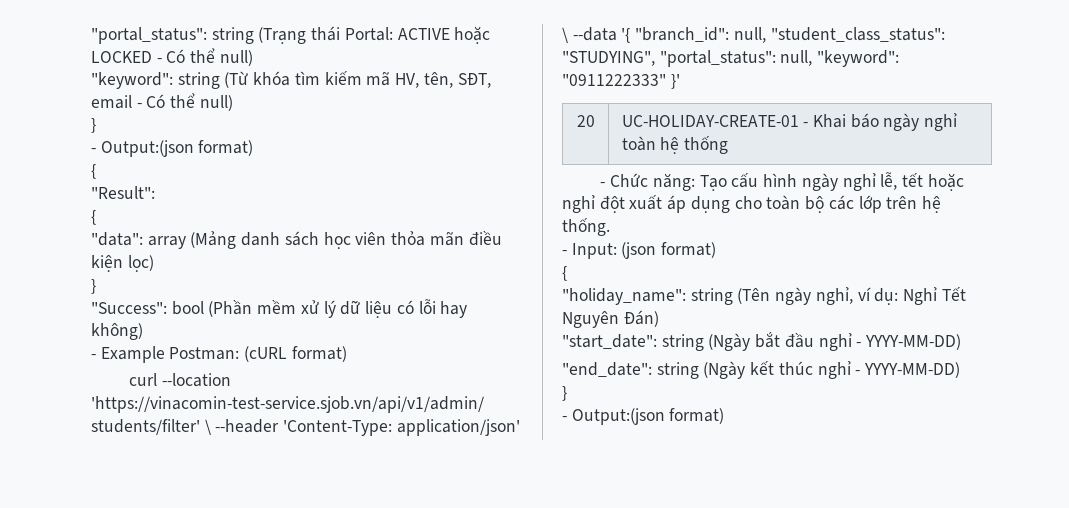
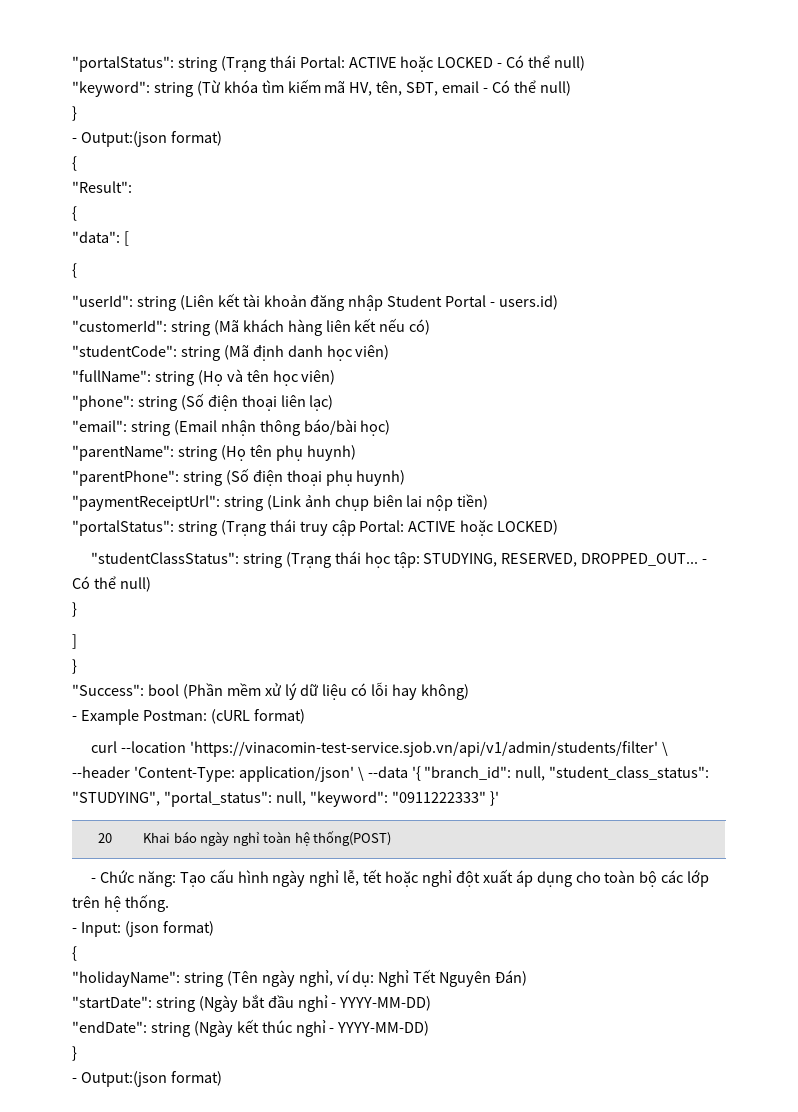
[91,27,207,44] "portal_status": -> [72,56,174,72] "portalStatus":
[147,231,502,249] [91,255,154,272] array (Mảng danh sách học viên thỏa mãn điều kiện lọc) -> [123,231,129,246] [72,263,77,278] [72,293,559,311] [72,318,431,336] [72,345,390,361] [72,369,336,386] [72,393,334,411] [72,419,391,436] [72,445,356,461] [72,468,406,486] [72,494,489,511] [72,519,559,536] [90,551,708,568] [72,576,151,592] [72,602,77,617] [72,634,77,649] [ // { // "userId": string (Liên kết tài khoản đăng nhập Student Portal - users.id) // "customerId": string (Mã khách hàng liên kết nếu có) // "studentCode": string (Mã định danh học viên) // "fullName": string (Họ và tên học viên) // "phone": string (Số điện thoại liên lạc) // "email": string (Email nhận thông báo/bài học) // "parentName": string (Họ tên phụ huynh) // "parentPhone": string (Số điện thoại phụ huynh) // "paymentReceiptUrl": string (Link ảnh chụp biên lai nộp tiền) // "portalStatus": string (Trạng thái truy cập Portal: ACTIVE hoặc LOCKED) // "studentClassStatus": string (Trạng thái học tập: STUDYING, RESERVED, DROPPED_OUT... - Có thể null) // } // ]
[621,115,809,127] UC-HOLIDAY-CREATE-01 - -> (112, 838) none
[684,136,729,154] thống -> [313,830,392,846] thống(POST)
[562,288,686,305] "holiday_name": -> [72,971,180,987] "holidayName":
[562,334,657,349] "start_date": -> [72,996,152,1008] "startDate":
[562,362,652,377] "end_date": -> [72,1021,147,1033] "endDate":

